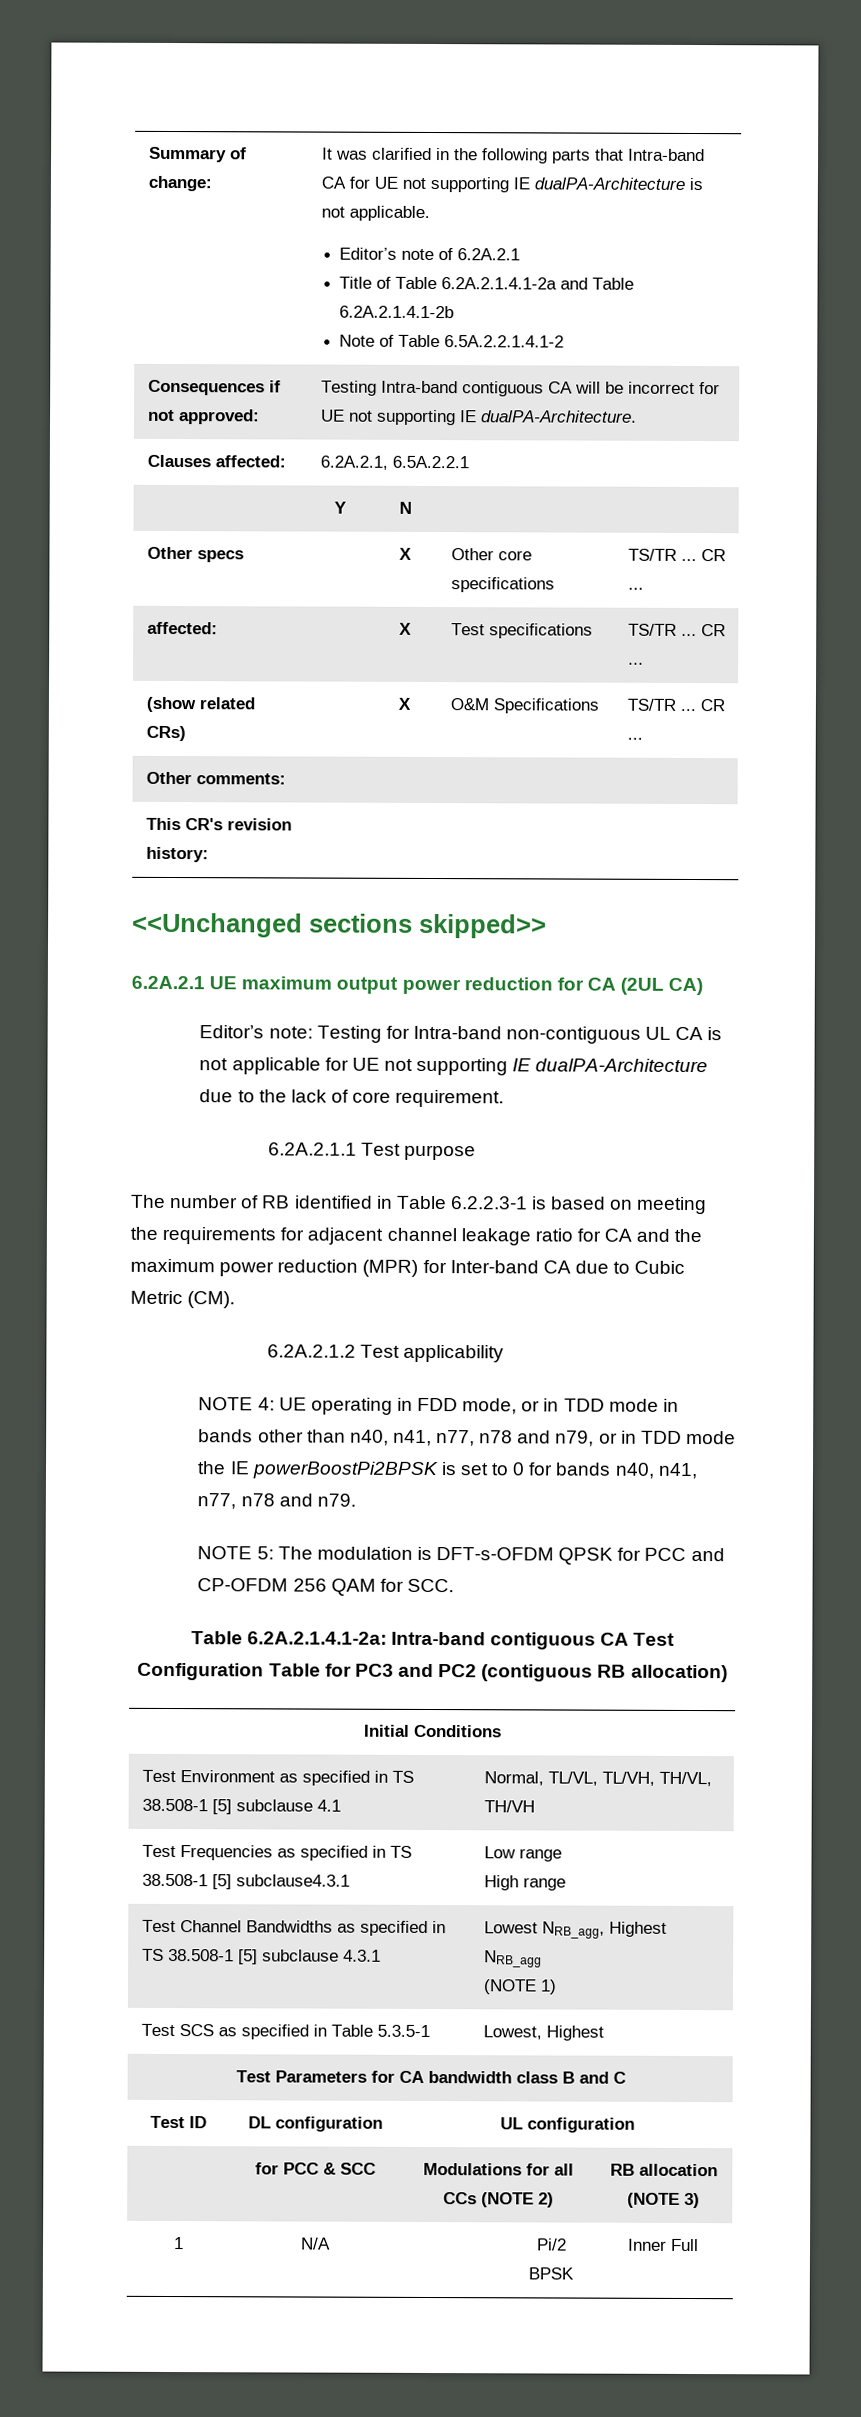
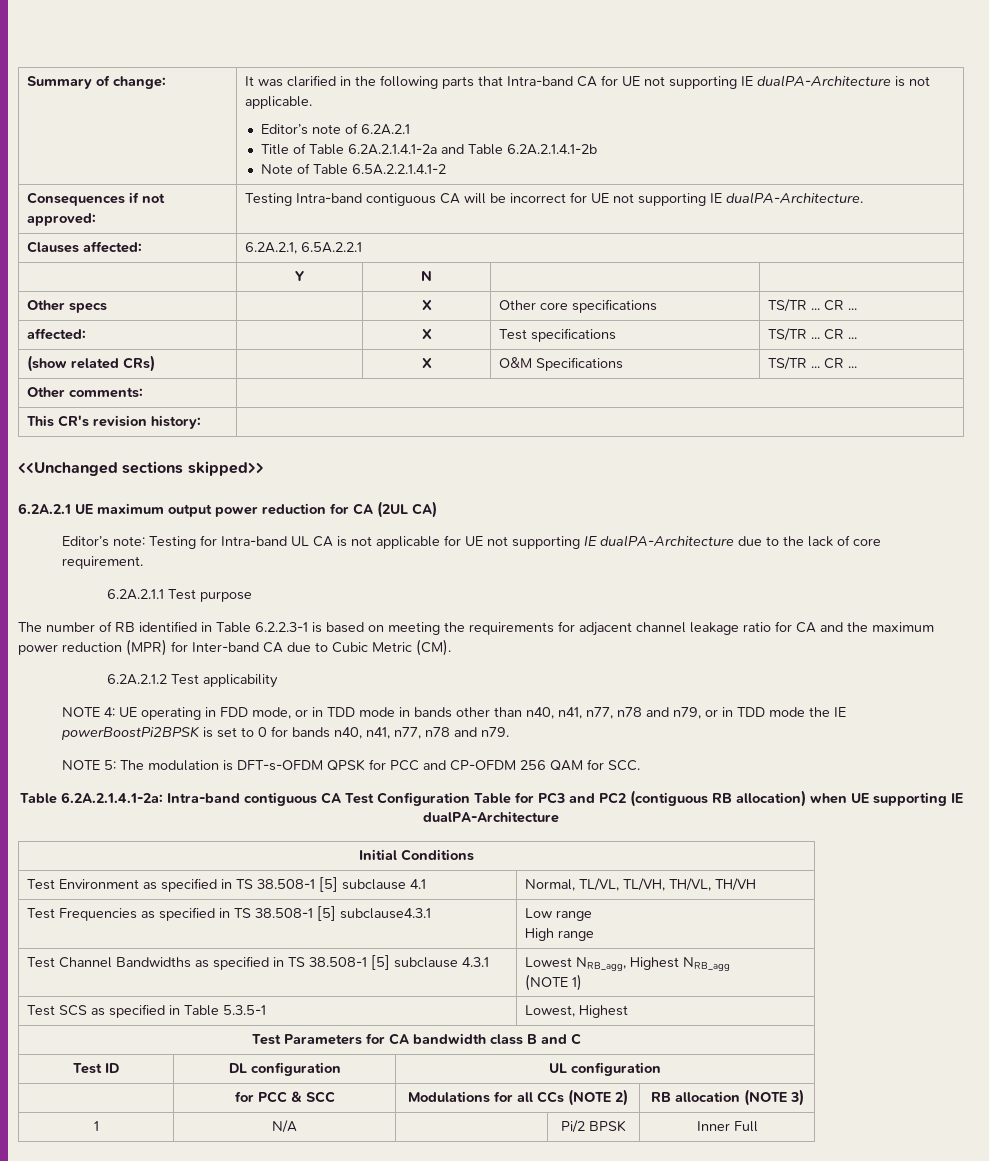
[506,1026,642,1044] non-contiguous -> (288, 541) none
(728, 1673) none -> [809,792,963,806] [423,811,559,823] when UE supporting IE dualPA-Architecture

